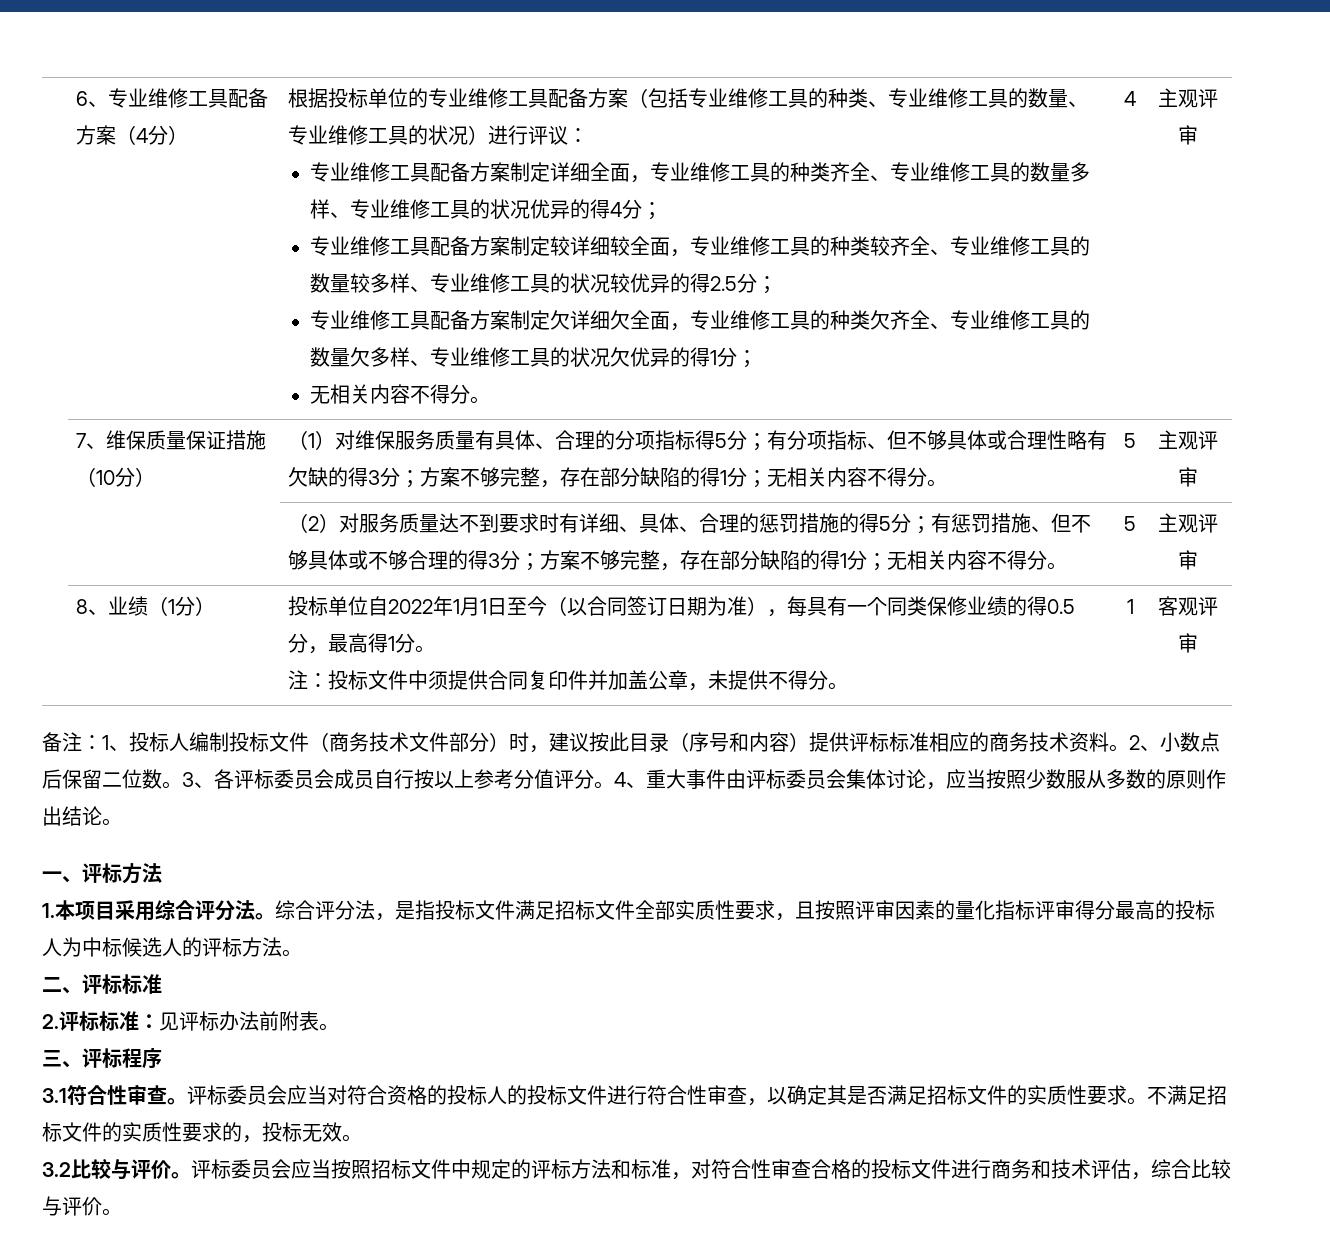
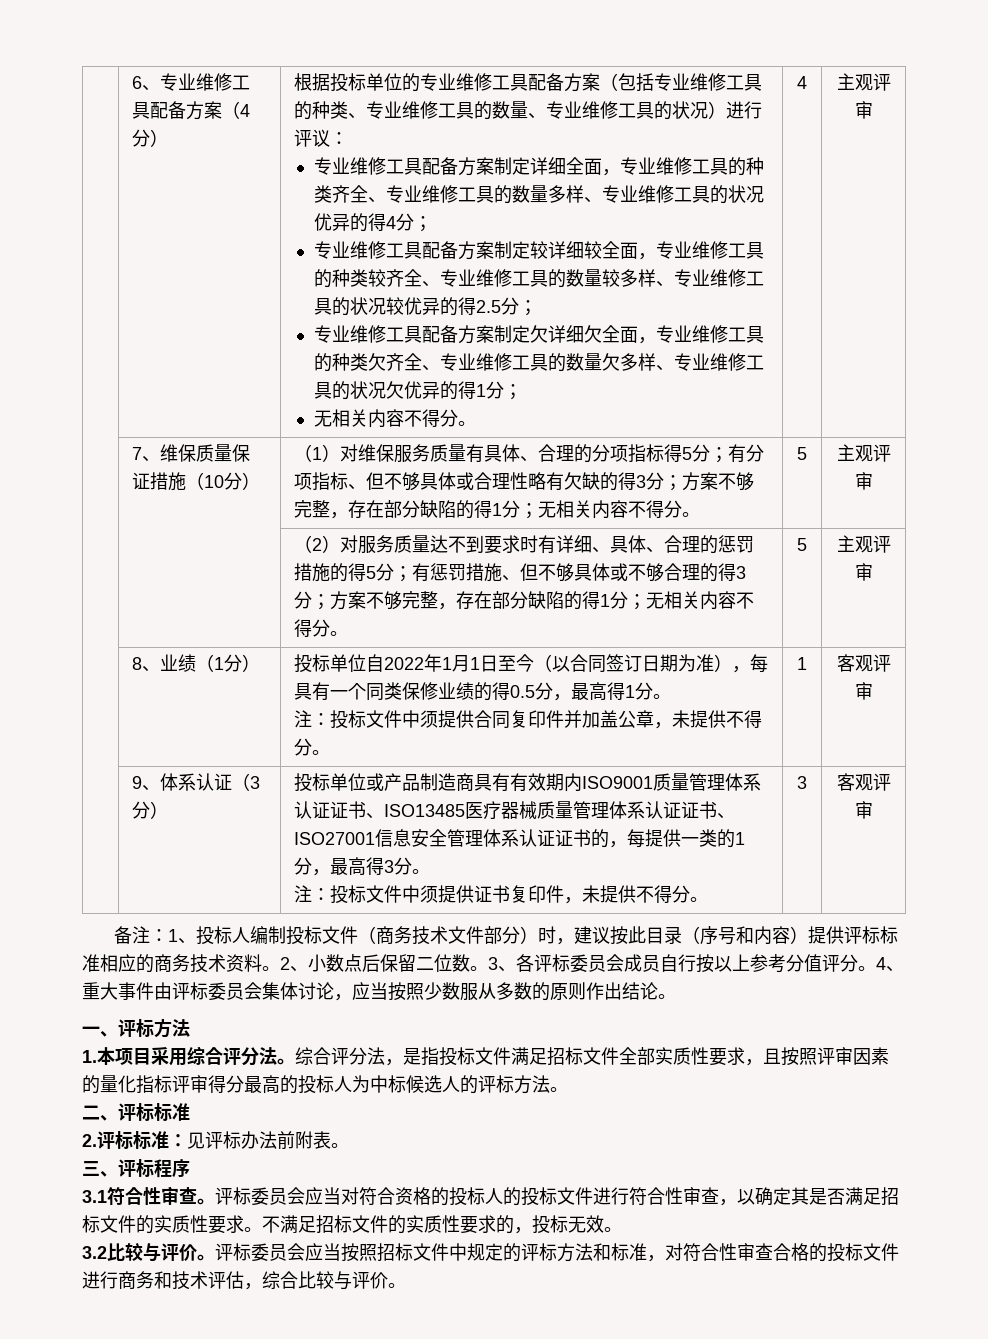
(1198, 643) none -> [131,773,260,791] [131,801,168,819] [293,773,761,792] [293,801,735,820] [293,829,745,848] [293,857,430,876] [293,885,708,904] [797,776,807,789] [836,773,891,791] [854,801,873,819] // | 9、体系认证（3分） | 投标单位或产品制造商具有有效期内ISO9001质量管理体系认证证书、ISO13485医疗器械质量管理体系认证证书、ISO27001信息安全管理体系认证证书的，每提供一类的1分，最高得3分。 // 注：投标文件中须提供证书复印件，未提供不得分。 | 3 | 客观评审

